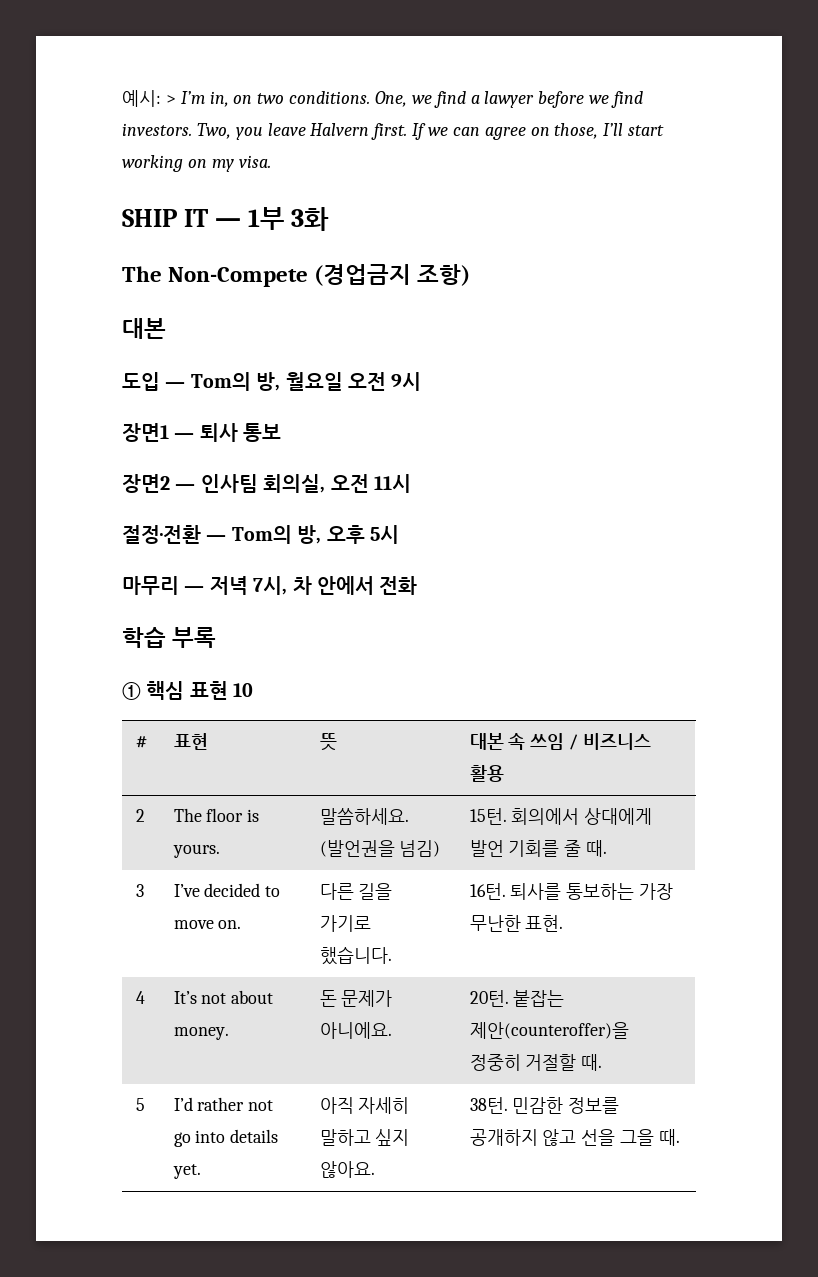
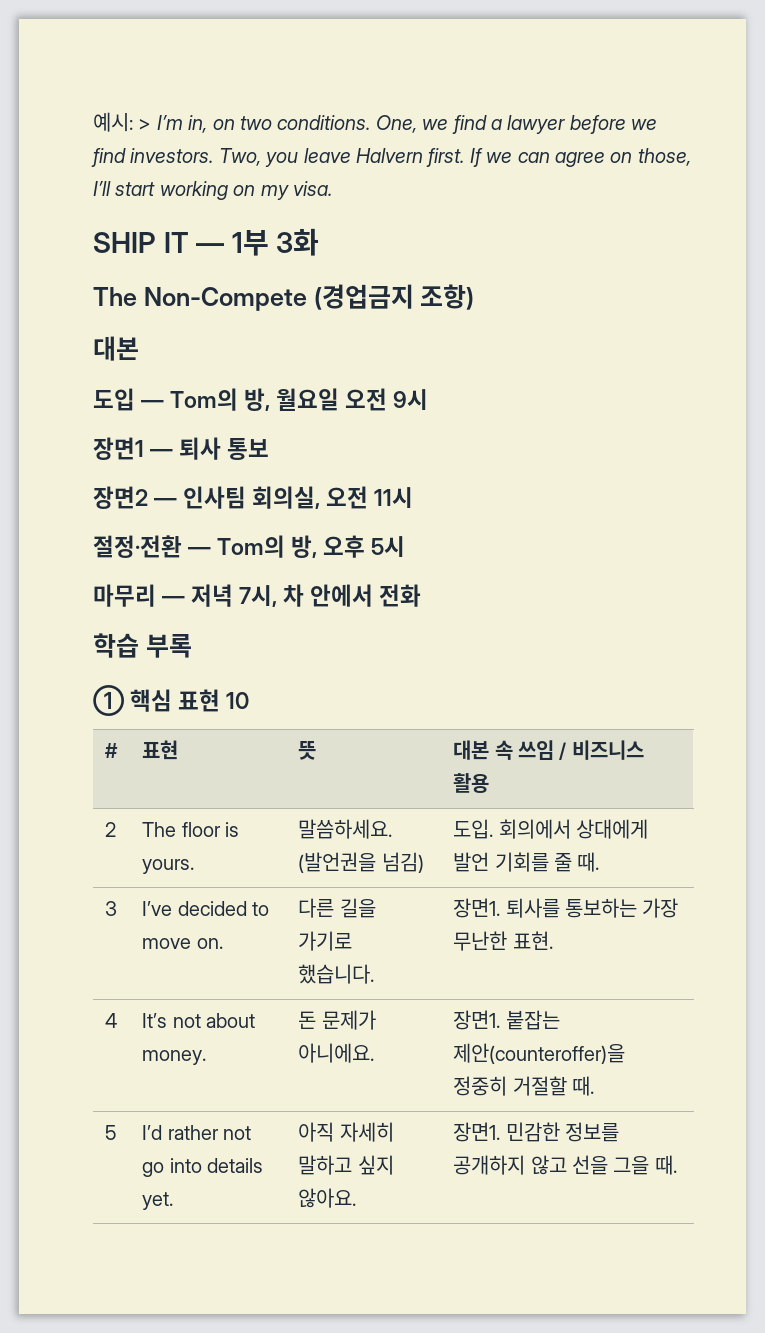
[469,808,507,825] 15턴. -> [453,819,494,839] 도입.
[469,883,506,900] 16턴. -> [453,898,501,918] 장면1.
[469,990,509,1007] 20턴. -> [453,1010,501,1030] 장면1.
[469,1097,508,1114] 38턴. -> [453,1122,501,1142] 장면1.

